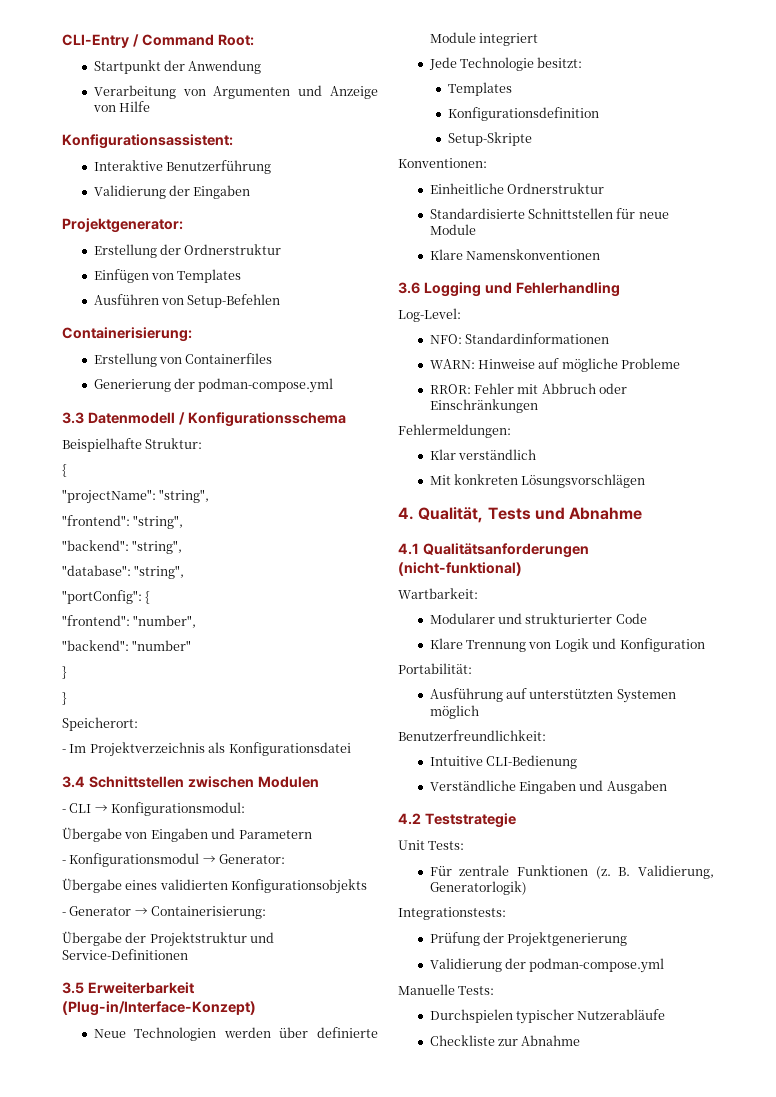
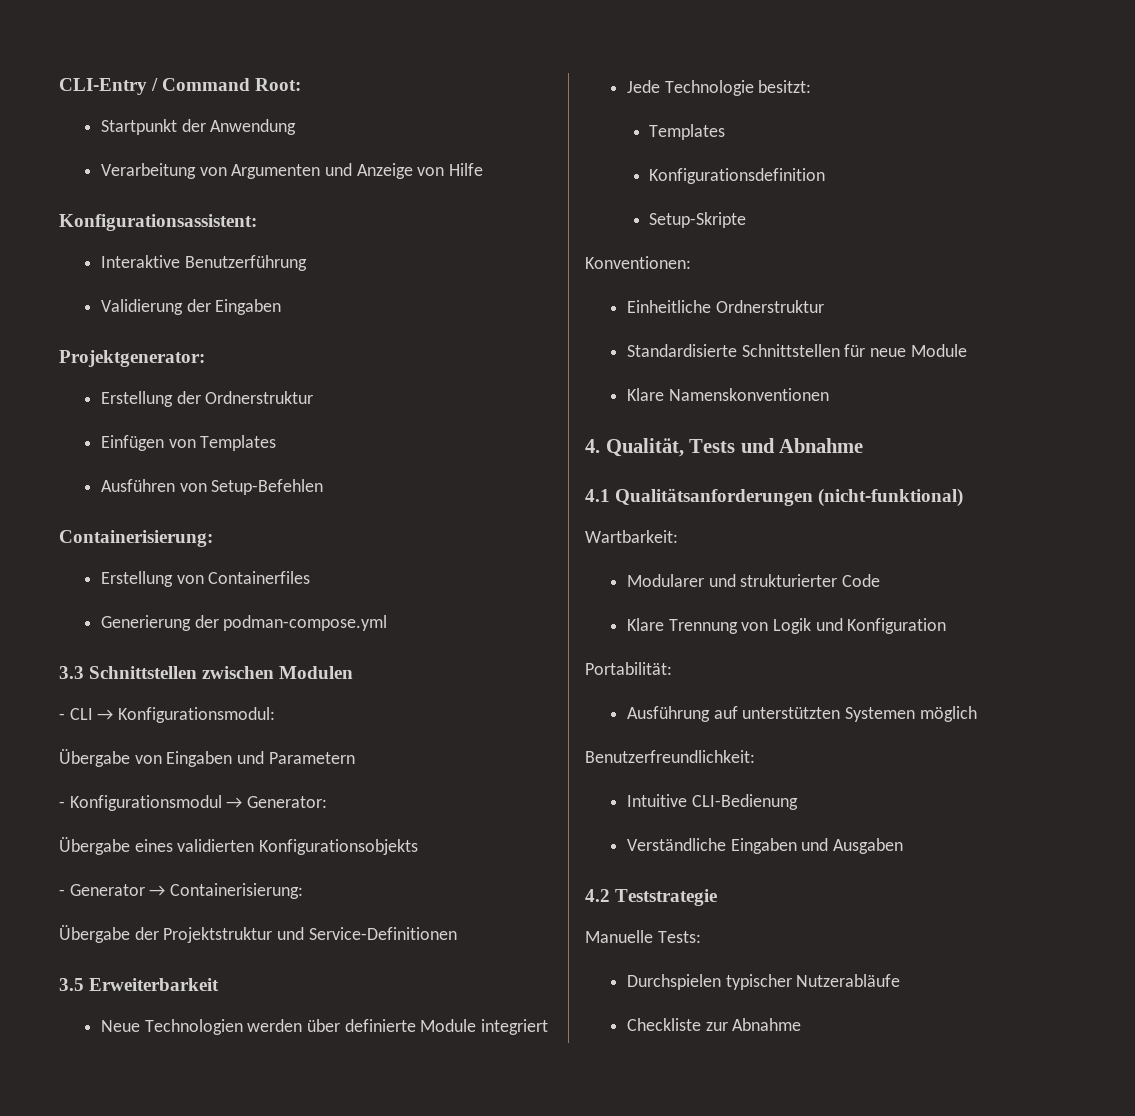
[87,412,346,427] [62,438,203,452] [62,464,67,477] [62,489,210,504] [62,515,184,529] [62,540,183,554] [62,565,185,579] [62,590,151,604] [62,615,197,628] [62,640,192,651] [62,666,67,679] [62,692,67,705] [62,717,138,731] [62,742,351,757] [62,776,85,788] Datenmodell / Konfigurationsschema // Beispielhafte Struktur: // { // "projectName": "string", // "frontend": "string", // "backend": "string", // "database": "string", // "portConfig": { // "frontend": "number", // "backend": "number" // } // } // Speicherort: // - Im Projektverzeichnis als Konfigurationsdatei // 3.4 -> (84, 672) none
[62,1001,256,1016] (Plug-in/Interface-Konzept) -> (220, 984) none
[398,282,620,297] [398,308,461,322] [429,333,610,344] [429,358,681,372] [429,383,628,394] [429,399,538,413] [398,424,511,438] [429,449,537,460] [429,474,646,488] // 3.6 Logging und Fehlerhandling // Log-Level: // NFO: Standardinformationen // WARN: Hinweise auf mögliche Probleme // RROR: Fehler mit Abbruch oder Einschränkungen // Fehlermeldungen: // Klar verständlich // Mit konkreten Lösungsvorschlägen -> (829, 394) none
[398,840,465,850] [429,865,714,879] [429,881,527,895] [398,907,506,920] [429,932,628,947] [429,958,665,973] // Unit Tests: // Für zentrale Funktionen (z. B. Validierung, Generatorlogik) // Integrationstests: // Prüfung der Projektgenerierung // Validierung der podman-compose.yml -> (718, 897) none

